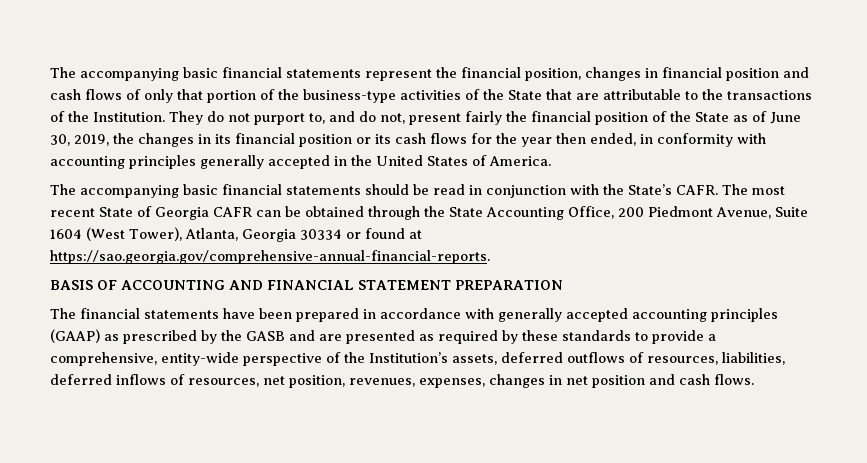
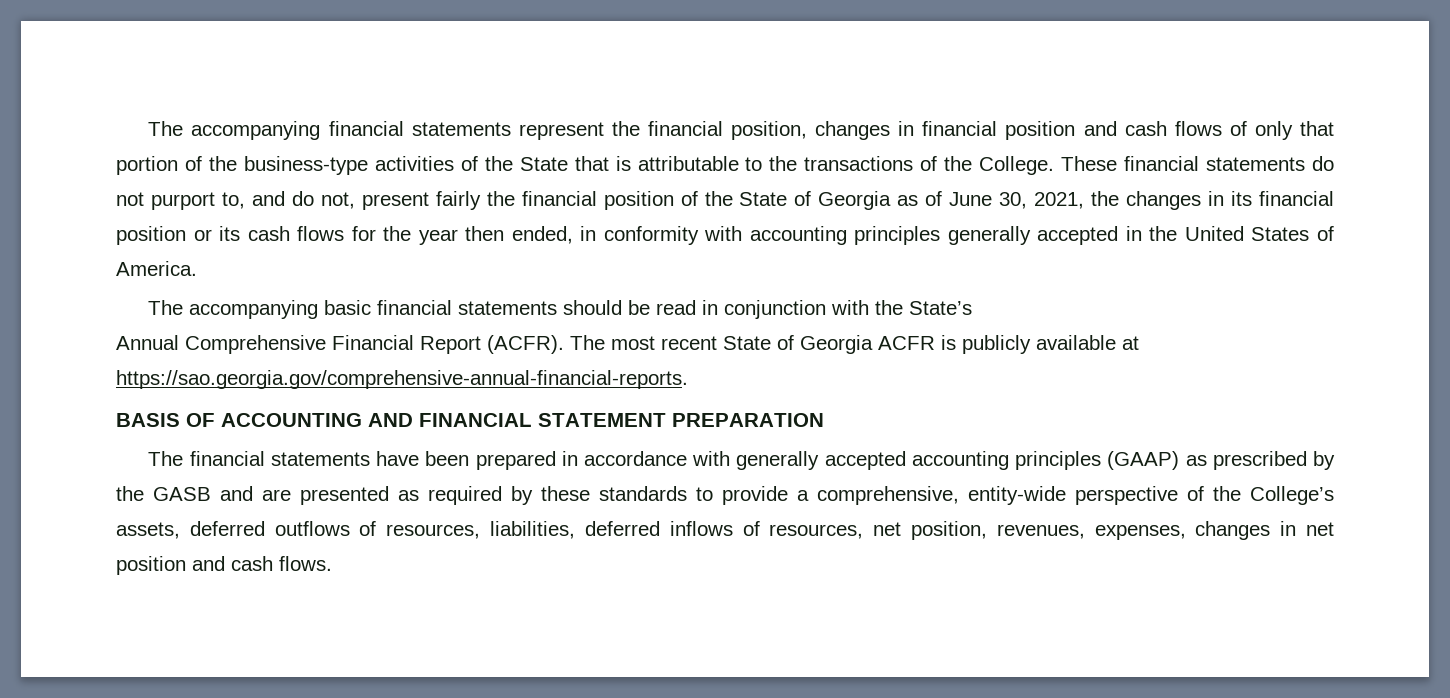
[50,67,218,81] The accompanying basic -> [148,121,321,140] The accompanying
[576,93,599,100] are -> [615,156,631,171] is
[93,111,203,125] Institution. They -> [979,156,1306,175] College. These financial statements
(729, 117) none -> [794,191,892,210] of Georgia
[74,134,109,146] 2019, -> [1034,192,1085,209] 2021,
[676,185,718,195] CAFR. -> [116,335,564,354] // Annual Comprehensive Financial Report (ACFR).
[213,206,808,220] [50,227,405,242] CAFR can be obtained through the State Accounting Office, 200 Piedmont Avenue, Suite 1604 (West Tower), Atlanta, Georgia 30334 or found -> [878,335,1116,354] ACFR is publicly available
[369,352,448,363] Institution’s -> [1250,486,1334,505] College’s

